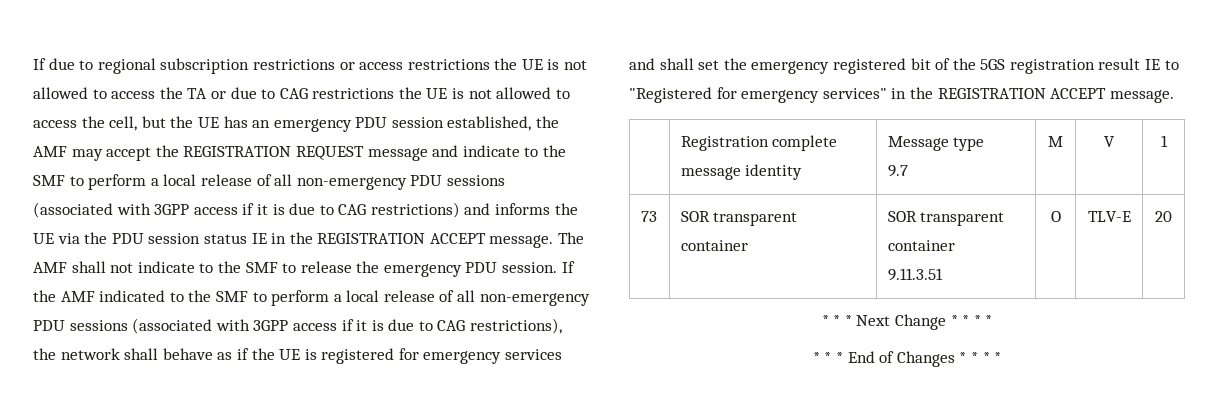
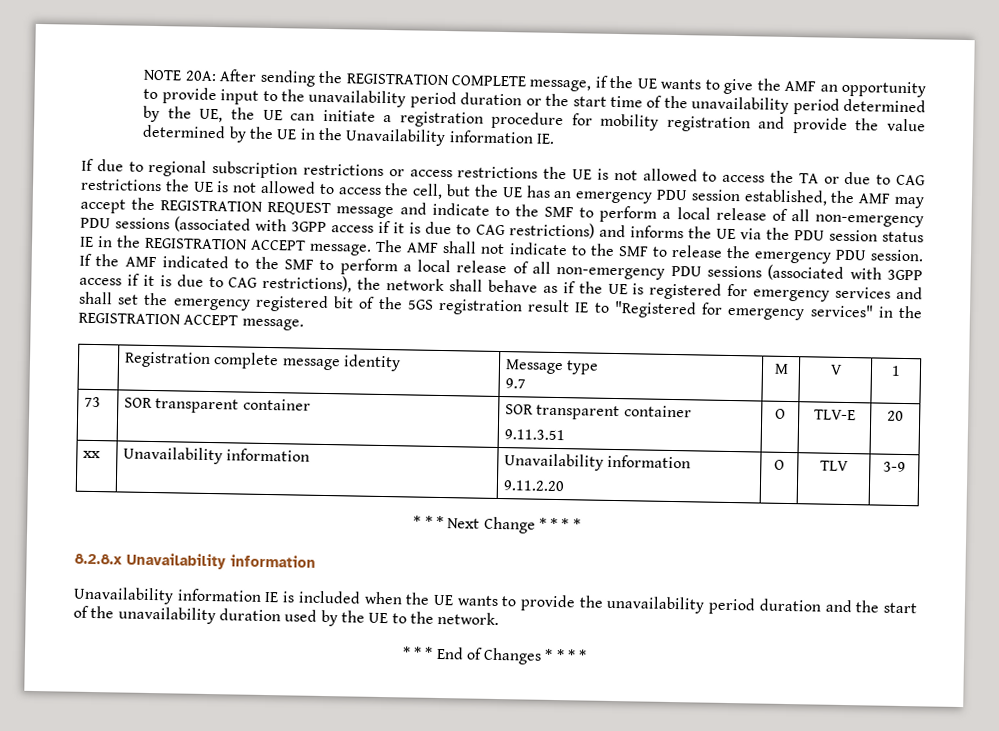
(33, 64) none -> [143,69,926,98] [143,87,926,115] [143,105,926,134] [142,124,555,147] NOTE 20A: After sending the REGISTRATION COMPLETE message, if the UE wants to give the AMF an opportunity to provide input to the unavailability period duration or the start time of the unavailability period determined by the UE, the UE can initiate a registration procedure for mobility registration and provide the value determined by the UE in the Unavailability information IE. //
(1172, 216) none -> [83,450,102,459] [123,446,311,465] [504,453,692,471] [503,480,566,492] [774,459,785,470] [820,460,849,472] [883,461,906,473] // xx | Unavailability information | Unavailability information // 9.11.2.20 | O | TLV | 3-9
(993, 320) none -> [74,552,316,570] [73,586,918,615] [73,605,500,627] // 8.2.8.x Unavailability information // Unavailability information IE is included when the UE wants to provide the unavailability period duration and the start of the unavailability duration used by the UE to the network.

